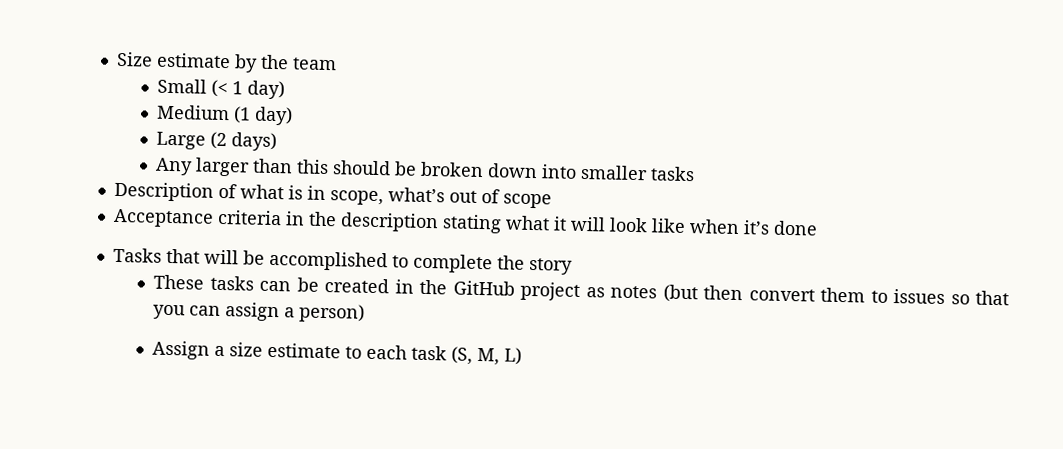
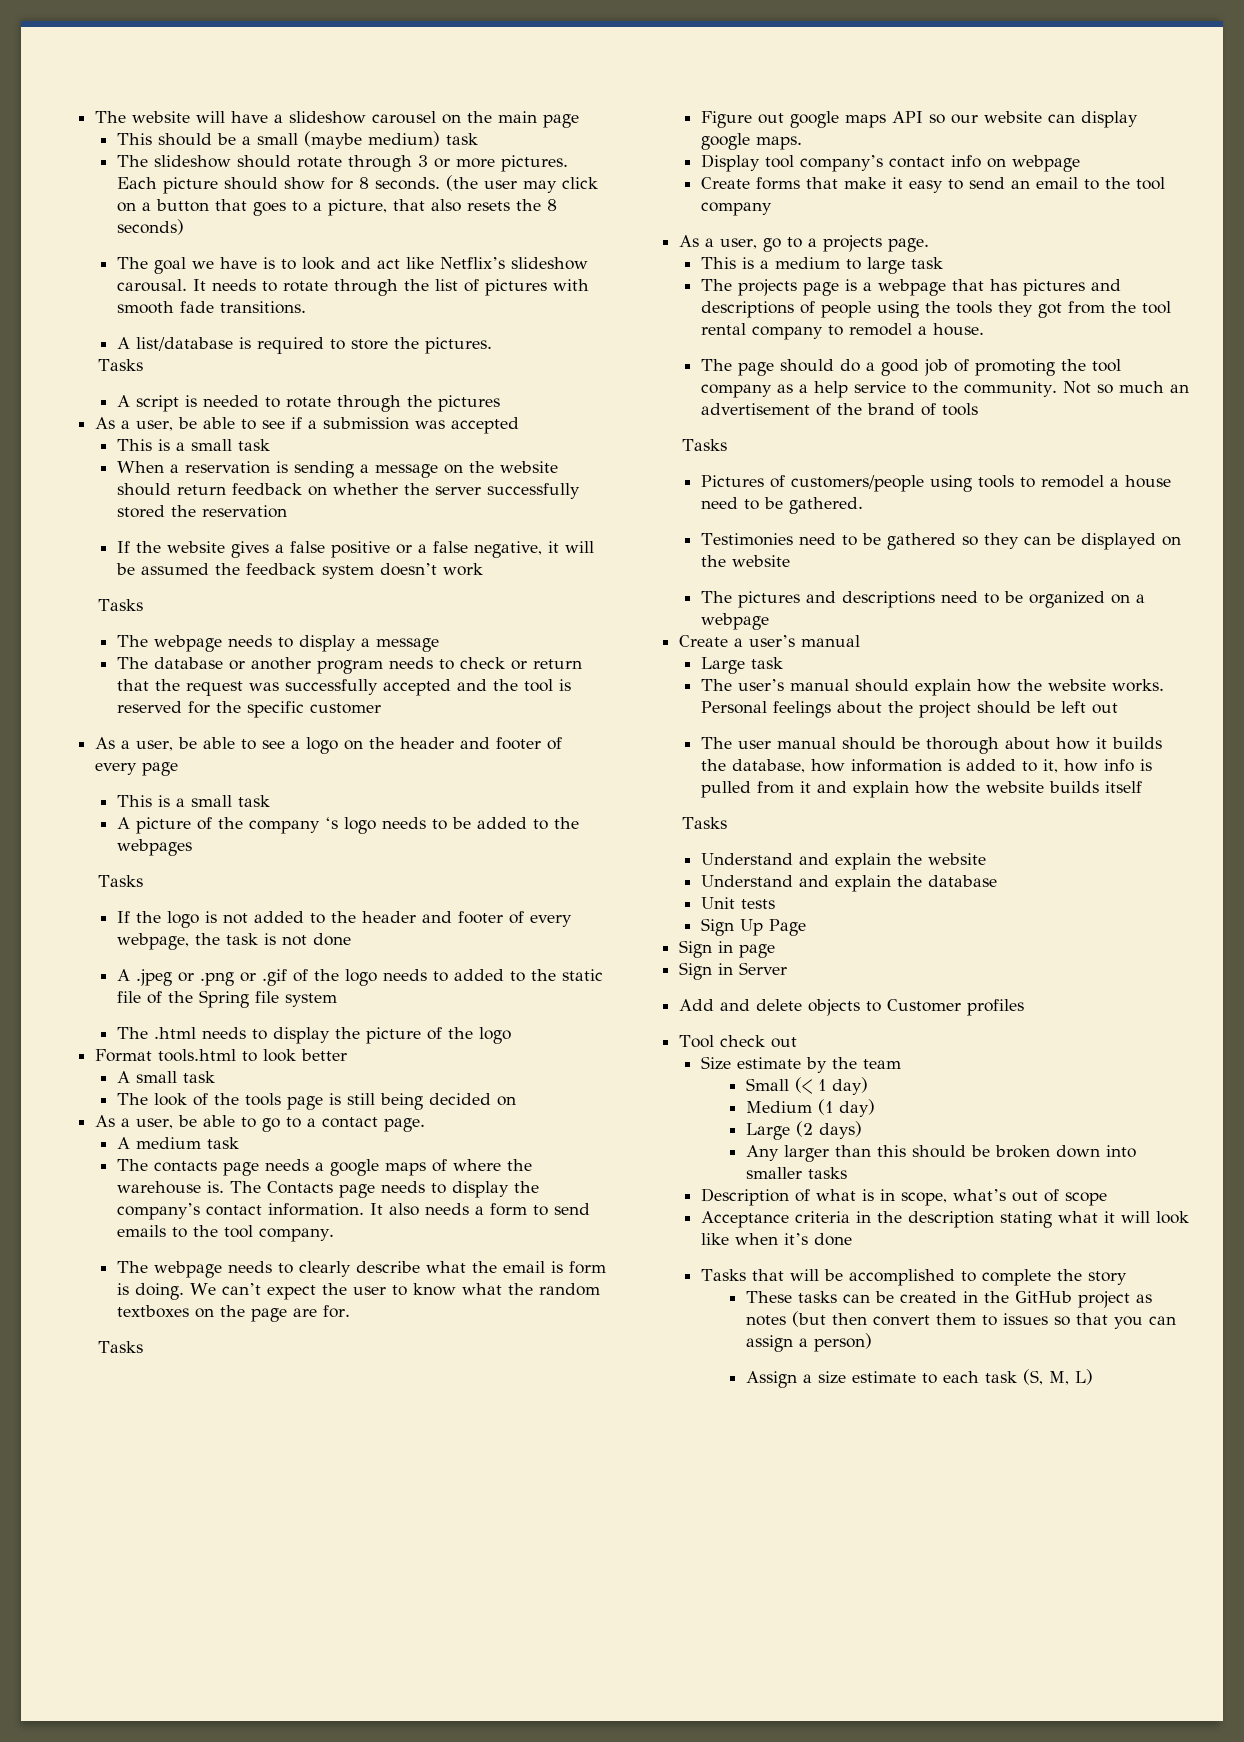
(115, 59) none -> [94,111,579,128] [117,131,479,149] [117,155,569,172] [117,175,599,194] [117,199,558,216] [117,219,185,235] [117,257,589,274] [117,279,590,296] [117,301,307,314] [117,337,493,354] [97,359,143,371] [117,395,501,412] [94,417,519,434] [117,439,271,451] [117,461,559,478] [117,483,581,499] [117,505,288,518] [117,541,595,558] [116,563,484,579] [97,599,143,611] [117,635,440,652] [117,657,583,674] [117,679,572,696] [117,701,382,718] [94,737,562,754] [94,762,178,776] [117,795,271,807] [117,817,580,834] [117,839,193,856] [97,875,143,887] [117,911,573,928] [117,933,352,950] [117,969,604,986] [117,990,338,1008] [117,1027,512,1044] [94,1049,347,1062] [117,1071,216,1083] [117,1093,517,1110] [94,1115,425,1132] [117,1137,240,1149] [117,1159,533,1176] [117,1181,540,1198] [117,1203,591,1220] [117,1225,335,1242] [117,1261,607,1278] [117,1283,601,1300] [117,1305,351,1322] [97,1341,143,1353] [701,111,1139,128] [701,133,803,150] [701,154,1081,172] [701,177,1166,193] [701,202,773,216] [678,235,929,252] [701,257,944,274] [701,279,1122,296] [701,301,1172,318] [701,323,985,340] [701,359,1122,376] [701,381,1190,398] [701,403,979,416] [681,439,727,451] [701,475,1172,492] [701,497,864,514] [701,533,1182,550] [701,555,791,567] [701,591,1146,608] [701,613,770,630] [678,635,860,647] [701,657,784,674] [701,679,1165,696] [701,701,1119,718] [701,737,1163,754] [701,759,1153,773] [701,781,1143,798] [681,817,727,829] [701,853,987,870] [701,875,998,892] [701,897,776,909] [701,918,807,936] [678,940,775,958] [678,962,787,980] [678,999,1024,1016] [678,1035,797,1048] The website will have a slideshow carousel on the main page // This should be a small (maybe medium) task // The slideshow should rotate through 3 or more pictures. Each picture should show for 8 seconds. (the user may click on a button that goes to a picture, that also resets the 8 seconds) // The goal we have is to look and act like Netflix’s slideshow carousal. It needs to rotate through the list of pictures with smooth fade transitions. // A list/database is required to store the pictures. // Tasks // A script is needed to rotate through the pictures // As a user, be able to see if a submission was accepted // This is a small task // When a reservation is sending a message on the website should return feedback on whether the server successfully stored the reservation // If the website gives a false positive or a false negative, it will be assumed the feedback system doesn’t work // Tasks // The webpage needs to display a message // The database or another program needs to check or return that the request was successfully accepted and the tool is reserved for the specific customer // As a user, be able to see a logo on the header and footer of every page // This is a small task // A picture of the company ‘s logo needs to be added to the webpages // Tasks // If the logo is not added to the header and footer of every webpage, the task is not done // A .jpeg or .png or .gif of the logo needs to added to the static file of the Spring file system // The .html needs to display the picture of the logo // Format tools.html to look better // A small task // The look of the tools page is still being decided on // As a user, be able to go to a contact page. // A medium task // The contacts page needs a google maps of where the warehouse is. The Contacts page needs to display the company’s contact information. It also needs a form to send emails to the tool company. // The webpage needs to clearly describe what the email is form is doing. We can’t expect the user to know what the random textboxes on the page are for. // Tasks // Figure out google maps API so our website can display google maps. // Display tool company’s contact info on webpage // Create forms that make it easy to send an email to the tool company // As a user, go to a projects page. // This is a medium to large task // The projects page is a webpage that has pictures and descriptions of people using the tools they got from the tool rental company to remodel a house. // The page should do a good job of promoting the tool company as a help service to the community. Not so much an advertisement of the brand of tools // Tasks // Pictures of customers/people using tools to remodel a house need to be gathered. // Testimonies need to be gathered so they can be displayed on the website // The pictures and descriptions need to be organized on a webpage // Create a user’s manual // Large task // The user’s manual should explain how the website works. Personal feelings about the project should be left out // The user manual should be thorough about how it builds the database, how information is added to it, how info is pulled from it and explain how the website builds itself // Tasks // Understand and explain the website // Understand and explain the database // Unit tests // Sign Up Page // Sign in page // Sign in Server // Add and delete objects to Customer profiles // Tool check out //

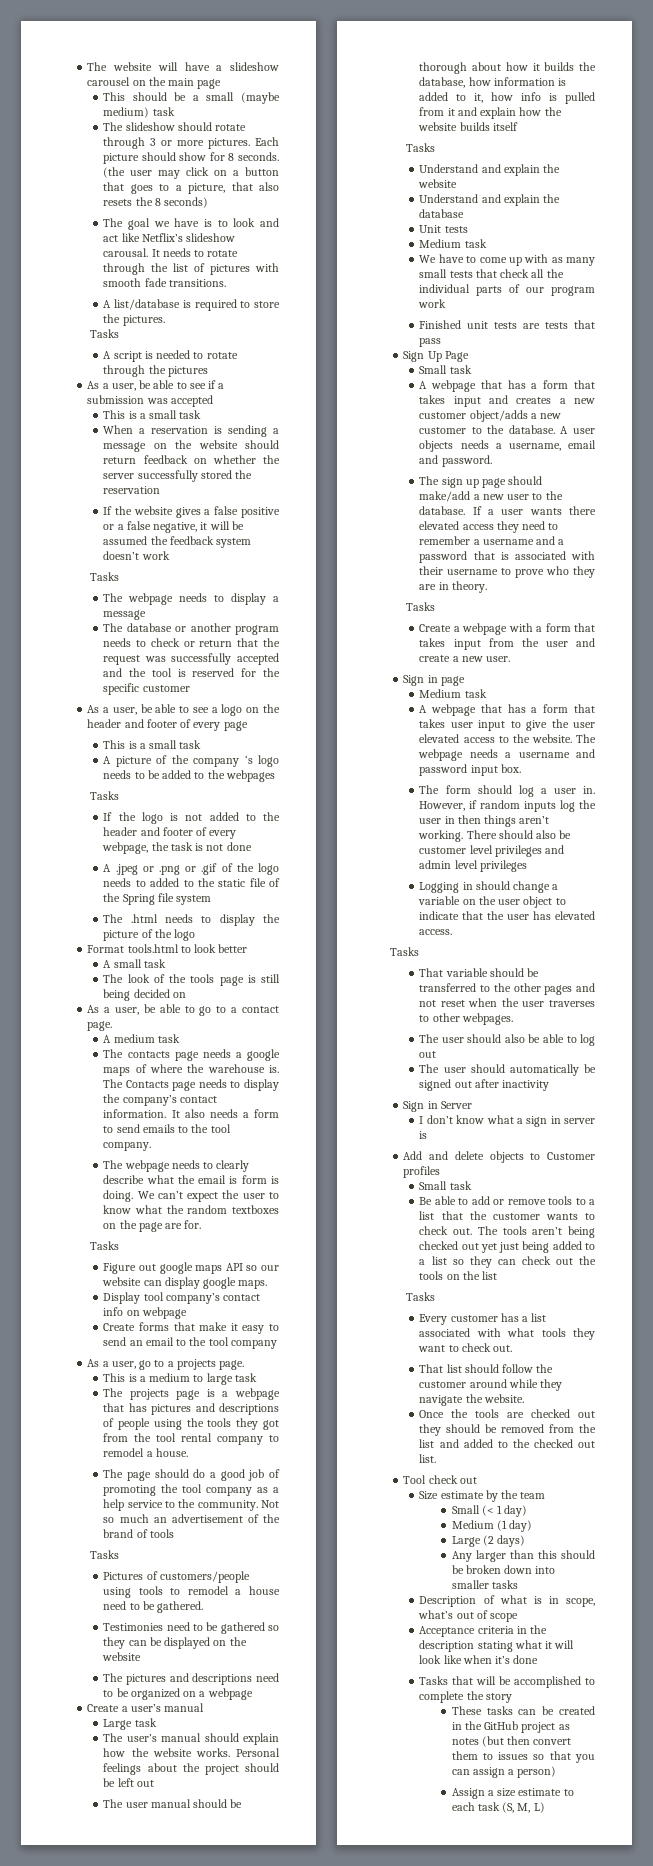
[701,918,807,936] [678,940,775,958] [678,962,787,980] Sign Up Page // Sign in page // Sign in Server -> [419,239,487,248] [419,254,595,266] [419,269,564,278] [419,284,595,296] [418,299,447,308] [419,320,595,329] [419,338,442,347] [403,351,469,362] [419,365,472,374] [419,380,595,392] [419,395,595,407] [419,410,562,422] [419,425,595,434] [419,440,596,452] [419,455,492,467] [419,476,543,488] [419,491,563,502] [419,506,596,515] [419,521,559,533] [419,536,565,545] [419,551,595,563] [419,566,595,578] [419,581,487,593] [406,602,436,611] [419,623,595,635] [419,638,595,650] [419,655,511,662] [403,675,465,686] [419,689,487,698] [419,704,595,716] [419,719,595,731] [419,734,596,743] [418,749,595,761] [419,764,521,776] [419,785,595,797] [419,800,596,812] [419,815,550,827] [418,830,572,842] [419,845,565,857] [419,860,527,872] [419,881,559,893] [418,896,566,908] [419,911,595,920] [419,929,453,935] [390,947,420,956] [419,968,540,977] [419,983,595,995] [419,998,595,1007] [419,1013,513,1025] [419,1034,595,1046] [419,1051,437,1058] [419,1064,596,1076] [419,1079,550,1091] [403,1101,472,1112] [419,1115,595,1127] [419,1131,428,1139] Medium task // We have to come up with as many small tests that check all the individual parts of our program work // Finished unit tests are tests that pass // Sign Up Page // Small task // A webpage that has a form that takes input and creates a new customer object/adds a new customer to the database. A user objects needs a username, email and password. // The sign up page should make/add a new user to the database. If a user wants there elevated access they need to remember a username and a password that is associated with their username to prove who they are in theory. // Tasks // Create a webpage with a form that takes input from the user and create a new user. // Sign in page // Medium task // A webpage that has a form that takes user input to give the user elevated access to the website. The webpage needs a username and password input box. // The form should log a user in. However, if random inputs log the user in then things aren’t working. There should also be customer level privileges and admin level privileges // Logging in should change a variable on the user object to indicate that the user has elevated access. // Tasks // That variable should be transferred to the other pages and not reset when the user traverses to other webpages. // The user should also be able to log out // The user should automatically be signed out after inactivity // Sign in Server // I don’t know what a sign in server is
(1024, 1007) none -> [419,1181,472,1190] [419,1196,595,1205] [419,1211,595,1220] [419,1226,595,1238] [419,1241,595,1253] [419,1256,596,1268] [419,1271,498,1280] [406,1292,436,1301] [419,1313,547,1325] [419,1328,595,1340] [418,1343,513,1352] [419,1364,554,1373] [419,1379,563,1391] [419,1394,524,1406] [419,1409,595,1418] [419,1424,596,1436] [419,1439,595,1448] [419,1454,437,1463] // Small task // Be able to add or remove tools to a list that the customer wants to check out. The tools aren’t being checked out yet just being added to a list so they can check out the tools on the list // Tasks // Every customer has a list associated with what tools they want to check out. // That list should follow the customer around while they navigate the website. // Once the tools are checked out they should be removed from the list and added to the checked out list.

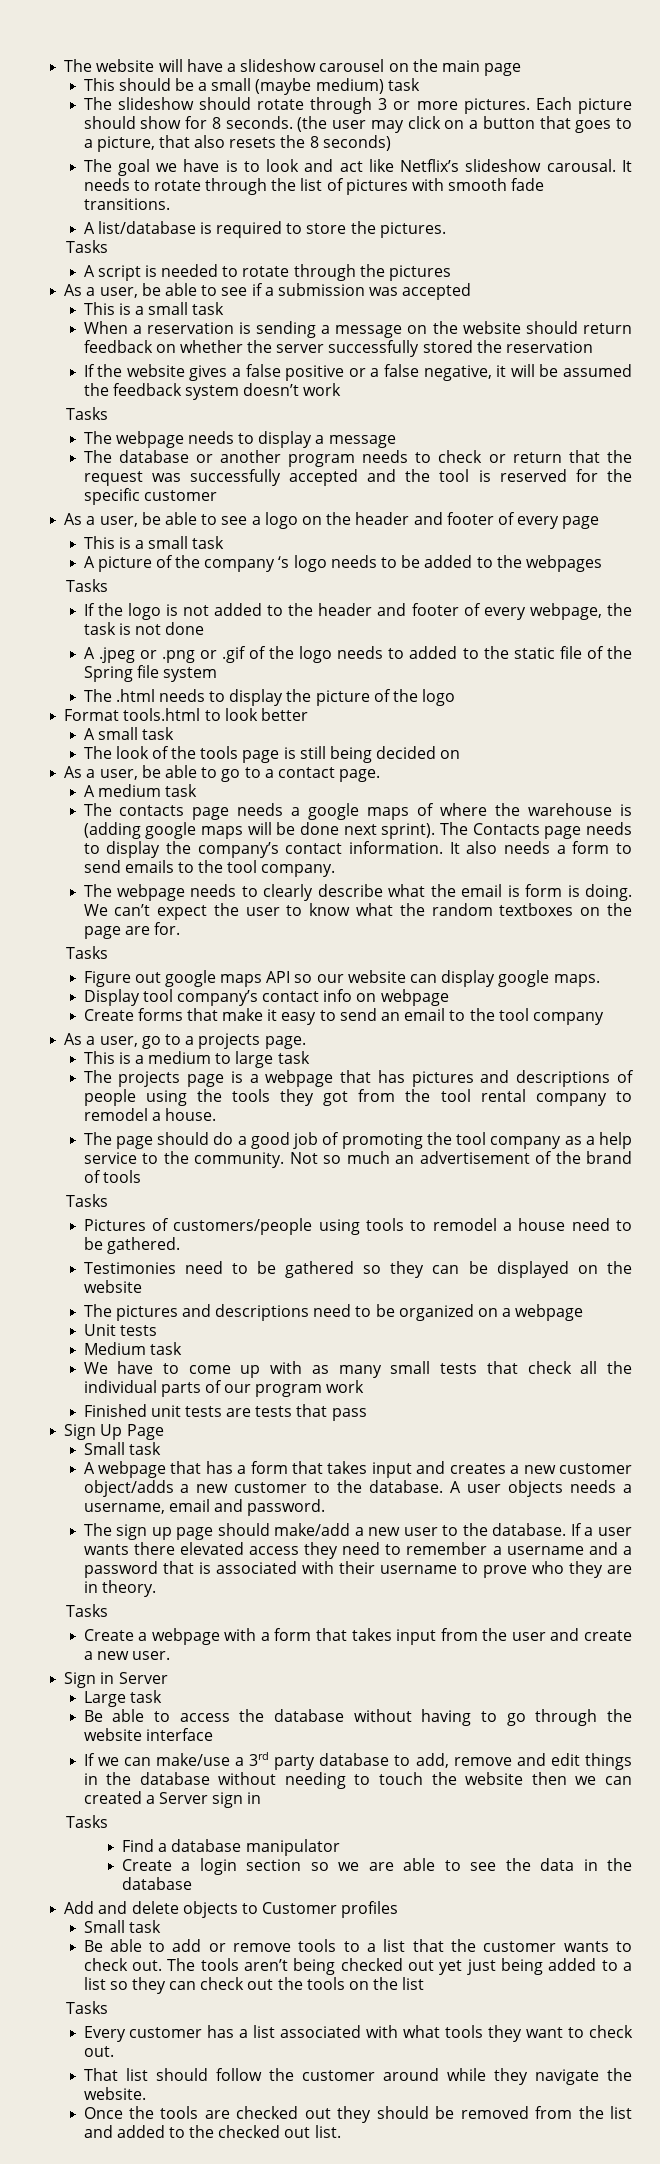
[269,1065,279,1073] is. -> [619,804,632,816] [83,822,436,839] is (adding google maps will be done next sprint).
[87,1703,205,1712] [103,1718,157,1730] [103,1733,279,1745] [103,1748,280,1757] [103,1763,279,1775] [103,1778,154,1787] [103,1799,243,1808] [419,62,596,74] [419,77,567,88] [419,92,595,104] [419,107,562,119] [418,122,518,131] [406,143,436,152] [419,164,561,176] [418,179,458,188] [419,194,561,206] [419,209,465,218] // Create a user’s manual // Large task // The user’s manual should explain how the website works. Personal feelings about the project should be left out // The user manual should be thorough about how it builds the database, how information is added to it, how info is pulled from it and explain how the website builds itself // Tasks // Understand and explain the website // Understand and explain the database -> (584, 1312) none
[440,676,465,686] [419,689,487,698] [419,704,595,716] [419,719,595,731] [419,734,596,743] [418,749,595,761] [419,764,521,776] [419,785,595,797] [419,800,596,812] [419,815,550,827] [418,830,572,842] [419,845,565,857] [419,860,527,872] [419,881,559,893] [418,896,566,908] [419,911,595,920] [419,929,453,935] [390,947,420,956] [419,968,540,977] [419,983,595,995] [419,998,595,1007] [419,1013,513,1025] [419,1034,595,1046] [419,1051,437,1058] [419,1064,596,1076] [419,1079,550,1091] [403,1101,472,1112] [419,1115,595,1127] [419,1131,428,1139] page // Medium task // A webpage that has a form that takes user input to give the user elevated access to the website. The webpage needs a username and password input box. // The form should log a user in. However, if random inputs log the user in then things aren’t working. There should also be customer level privileges and admin level privileges // Logging in should change a variable on the user object to indicate that the user has elevated access. // Tasks // That variable should be transferred to the other pages and not reset when the user traverses to other webpages. // The user should also be able to log out // The user should automatically be signed out after inactivity // Sign in Server // I don’t know what a sign in server is -> [118,1672,168,1684] [83,1690,162,1707] [83,1709,632,1726] [83,1728,213,1741] [83,1752,632,1770] [83,1772,632,1789] [83,1791,262,1808] [66,1815,109,1828] [121,1839,340,1856] [121,1858,632,1875] [121,1877,192,1890] Server // Large task // Be able to access the database without having to go through the website interface // If we can make/use a 3rd party database to add, remove and edit things in the database without needing to touch the website then we can created a Server sign in // Tasks // Find a database manipulator // Create a login section so we are able to see the data in the database
[403,1475,477,1484] [419,1490,546,1502] [451,1505,528,1517] [451,1520,533,1532] [451,1535,526,1547] [451,1550,595,1562] [451,1565,556,1574] [451,1580,518,1589] [419,1595,595,1607] [418,1610,519,1622] [419,1625,548,1637] [419,1640,575,1652] [419,1655,539,1664] [419,1676,595,1688] [419,1691,512,1703] [451,1706,595,1715] [451,1721,570,1733] [451,1736,572,1747] [451,1751,595,1763] [451,1766,557,1778] [451,1788,574,1799] [451,1802,545,1813] // Tool check out // Size estimate by the team // Small (< 1 day) // Medium (1 day) // Large (2 days) // Any larger than this should be broken down into smaller tasks // Description of what is in scope, what’s out of scope // Acceptance criteria in the description stating what it will look like when it’s done // Tasks that will be accomplished to complete the story // These tasks can be created in the GitHub project as notes (but then convert them to issues so that you can assign a person) // Assign a size estimate to each task (S, M, L) -> (341, 2131) none

